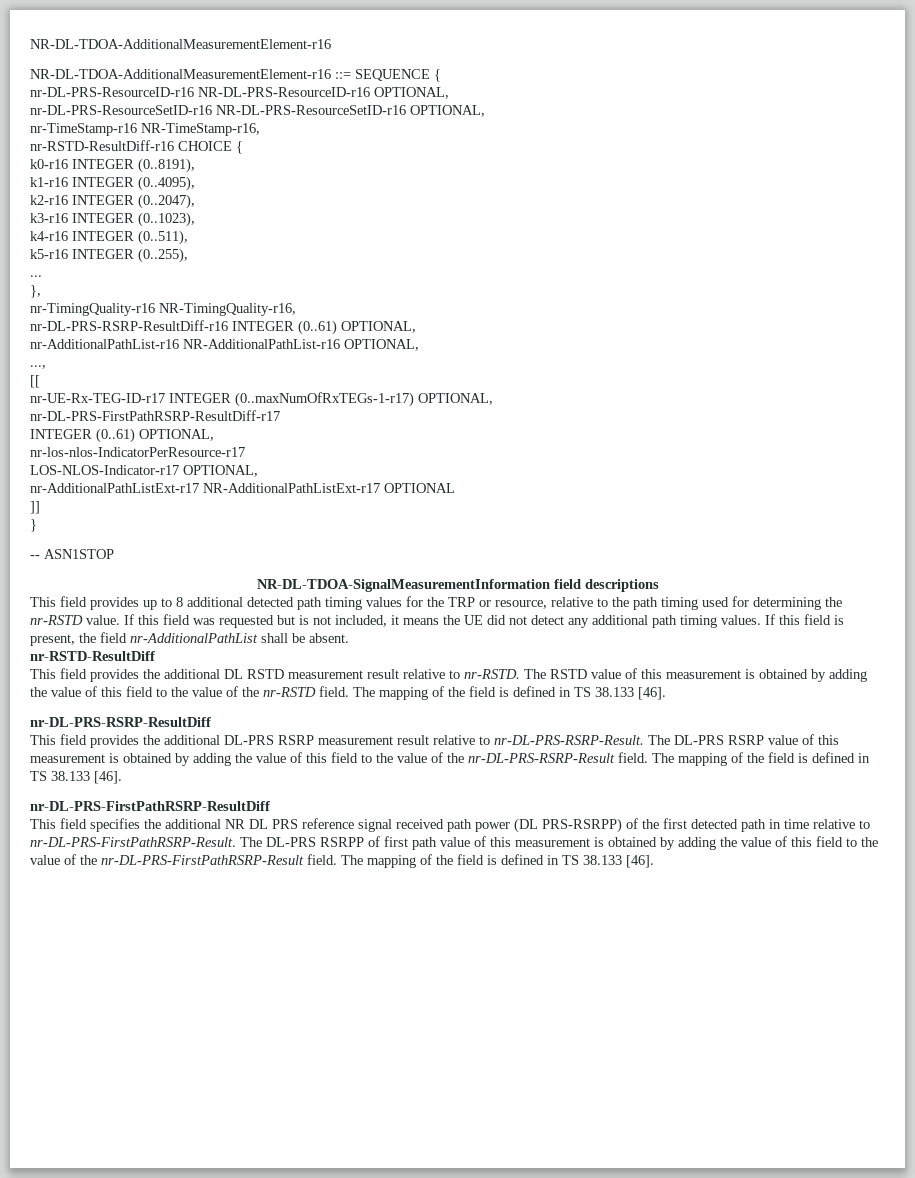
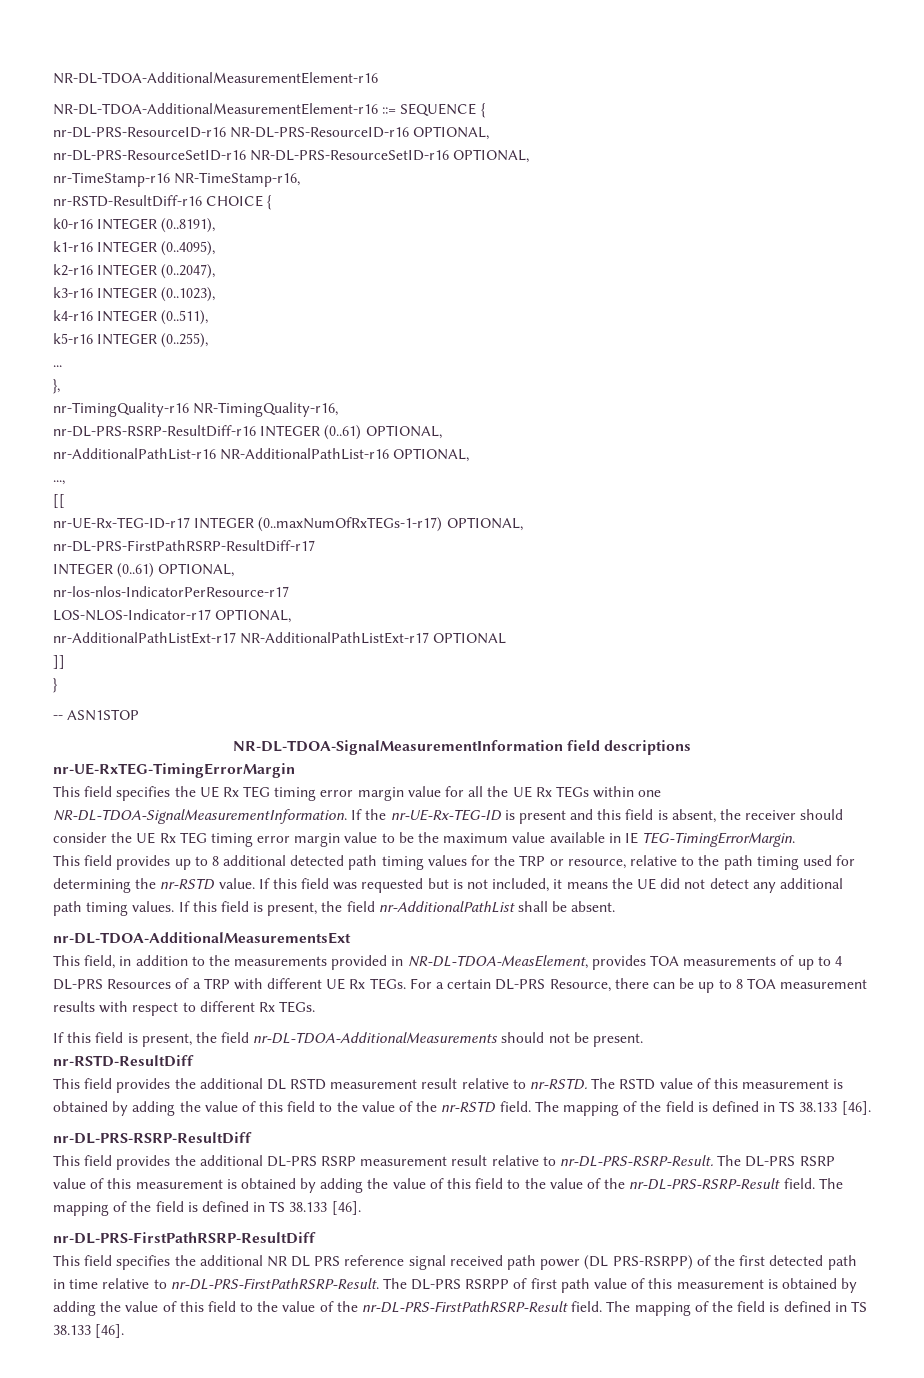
(659, 585) none -> [53,763,295,778] [53,786,662,801] [53,809,844,824] [53,832,796,847] // nr-UE-RxTEG-TimingErrorMargin // This field specifies the UE Rx TEG timing error margin value for all the UE Rx TEGs within one NR-DL-TDOA-SignalMeasurementInformation. If the nr-UE-Rx-TEG-ID is present and this field is absent, the receiver should consider the UE Rx TEG timing error margin value to be the maximum value available in IE TEG-TimingErrorMargin.
(349, 638) none -> [53,932,351,944] [53,955,842,970] [53,978,868,993] [53,1001,316,1016] [53,1032,644,1047] // nr-DL-TDOA-AdditionalMeasurementsExt // This field, in addition to the measurements provided in NR-DL-TDOA-MeasElement, provides TOA measurements of up to 4 DL-PRS Resources of a TRP with different UE Rx TEGs. For a certain DL-PRS Resource, there can be up to 8 TOA measurement results with respect to different Rx TEGs. // If this field is present, the field nr-DL-TDOA-AdditionalMeasurements should not be present.

